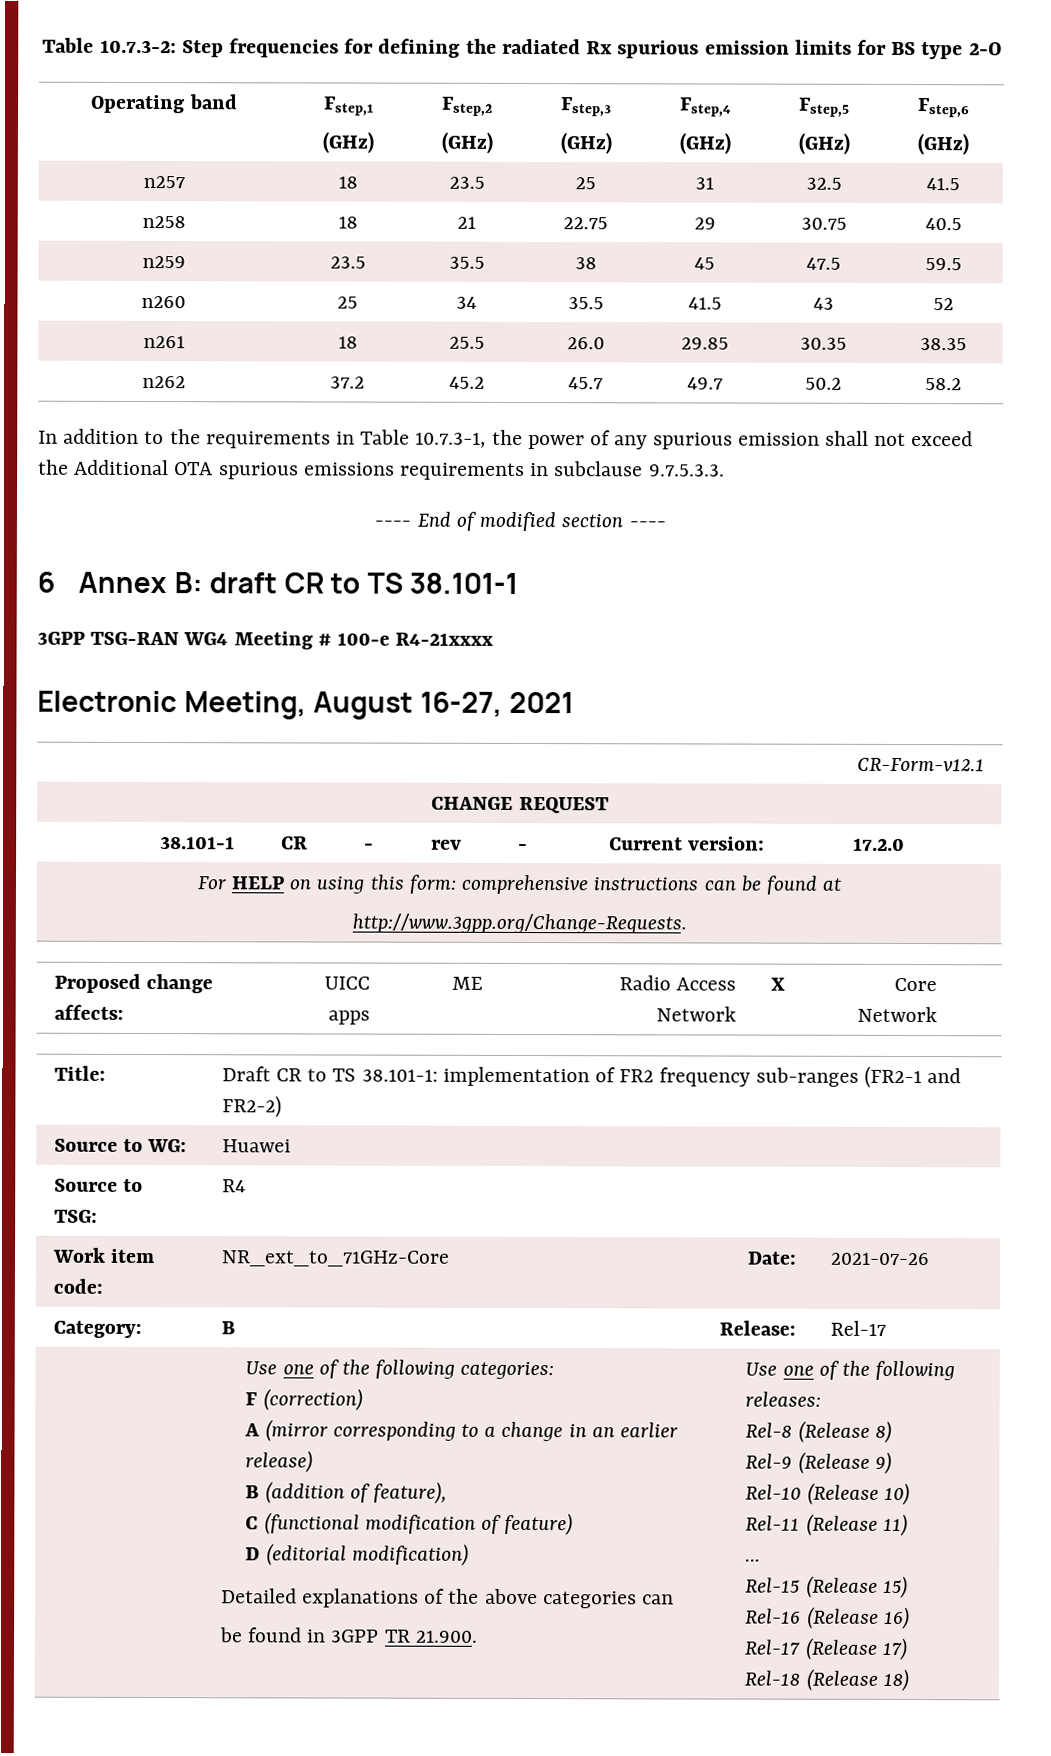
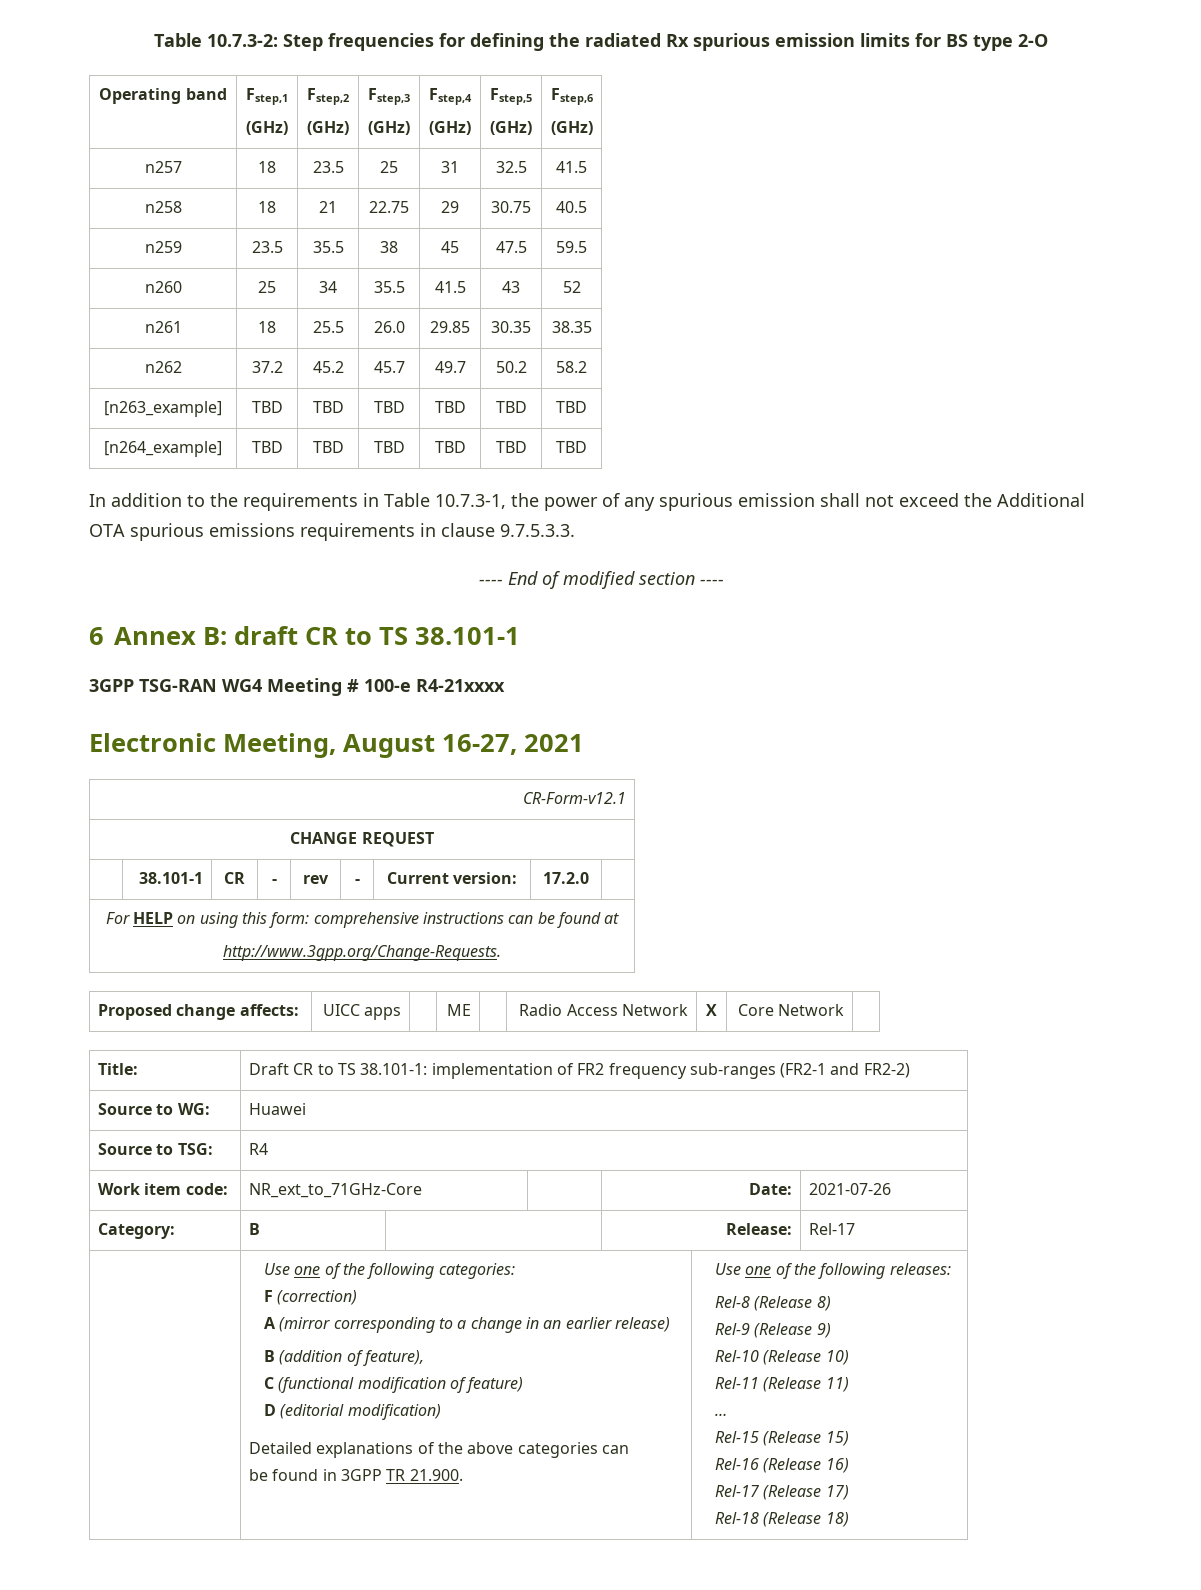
(962, 384) none -> [104,401,222,417] [251,401,283,413] [312,401,344,413] [373,401,405,413] [434,401,466,413] [495,401,527,413] [556,401,587,413] [104,441,222,457] [251,441,283,453] [312,441,344,453] [373,441,405,453] [434,441,466,453] [495,441,527,453] [556,441,587,453] // [n263_example] | TBD | TBD | TBD | TBD | TBD | TBD // [n264_example] | TBD | TBD | TBD | TBD | TBD | TBD
[554,461,644,477] subclause -> [441,523,495,537] clause

